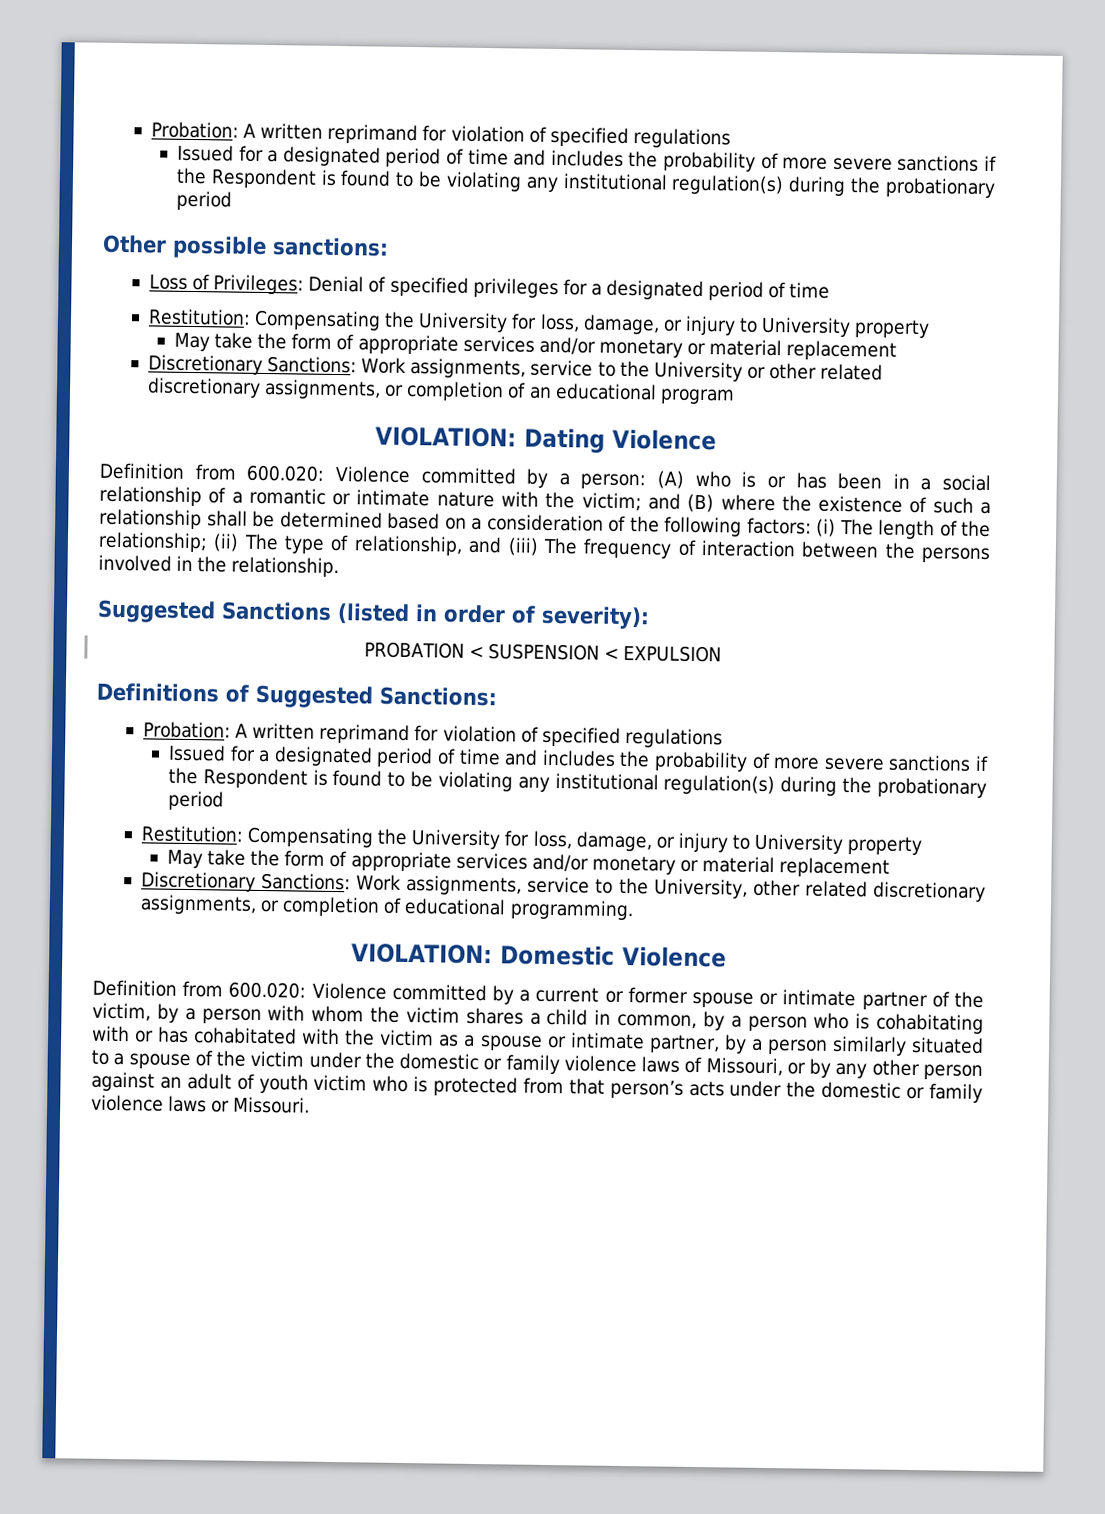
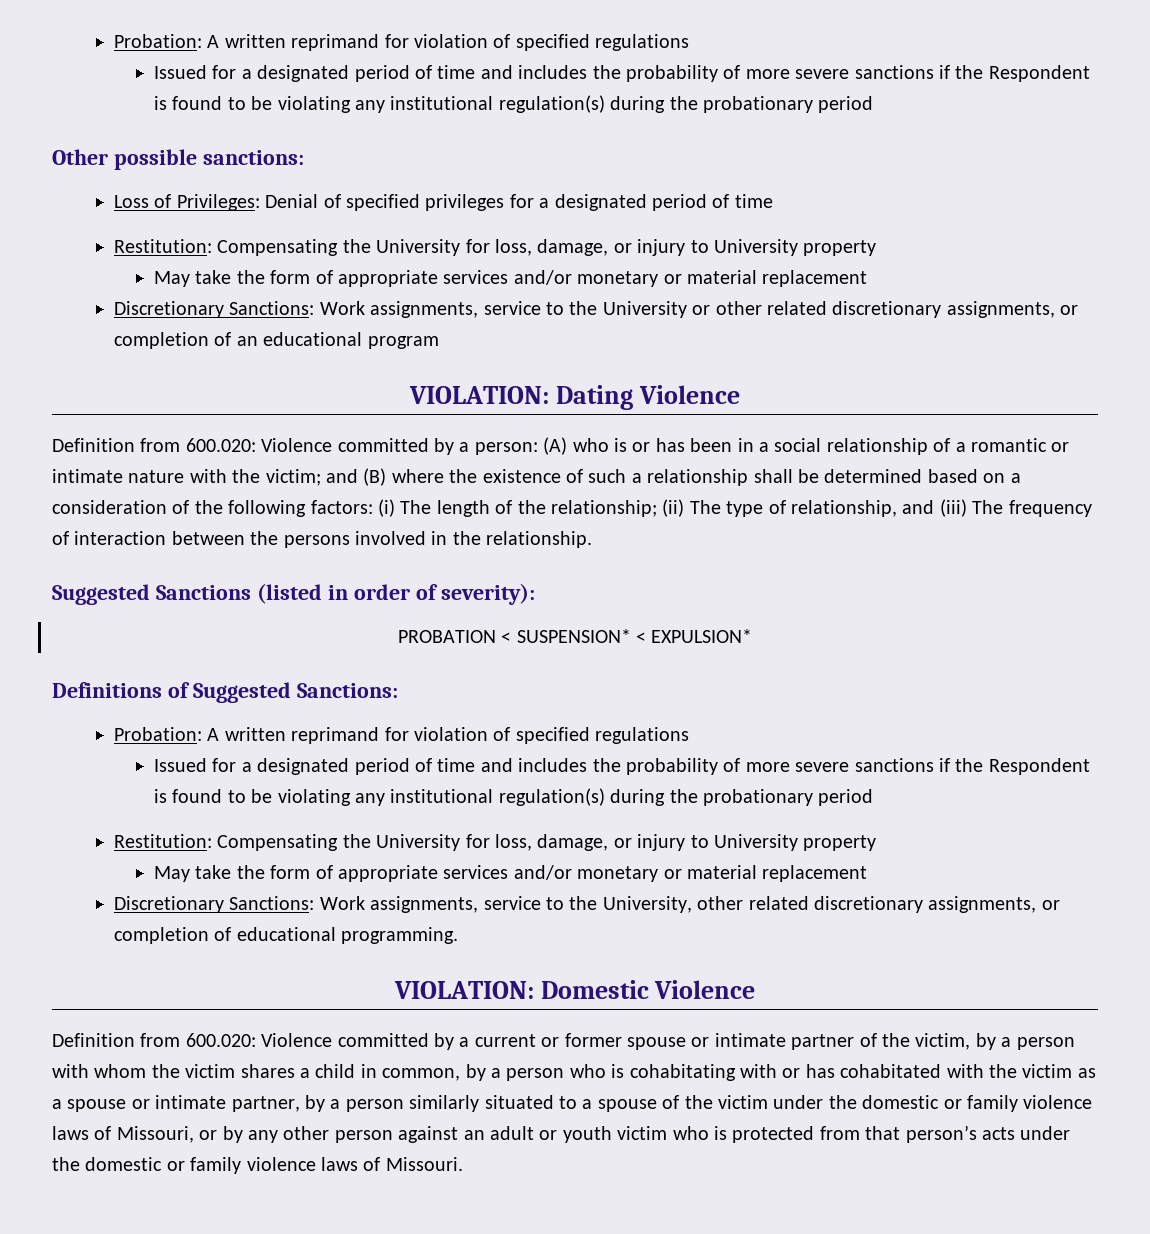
[487,643,723,663] SUSPENSION < EXPULSION -> [516,629,753,643] SUSPENSION* < EXPULSION*
[236,1073,255,1090] of -> [539,1130,558,1140] or
[211,1100,231,1113] or -> [363,1157,381,1171] of

